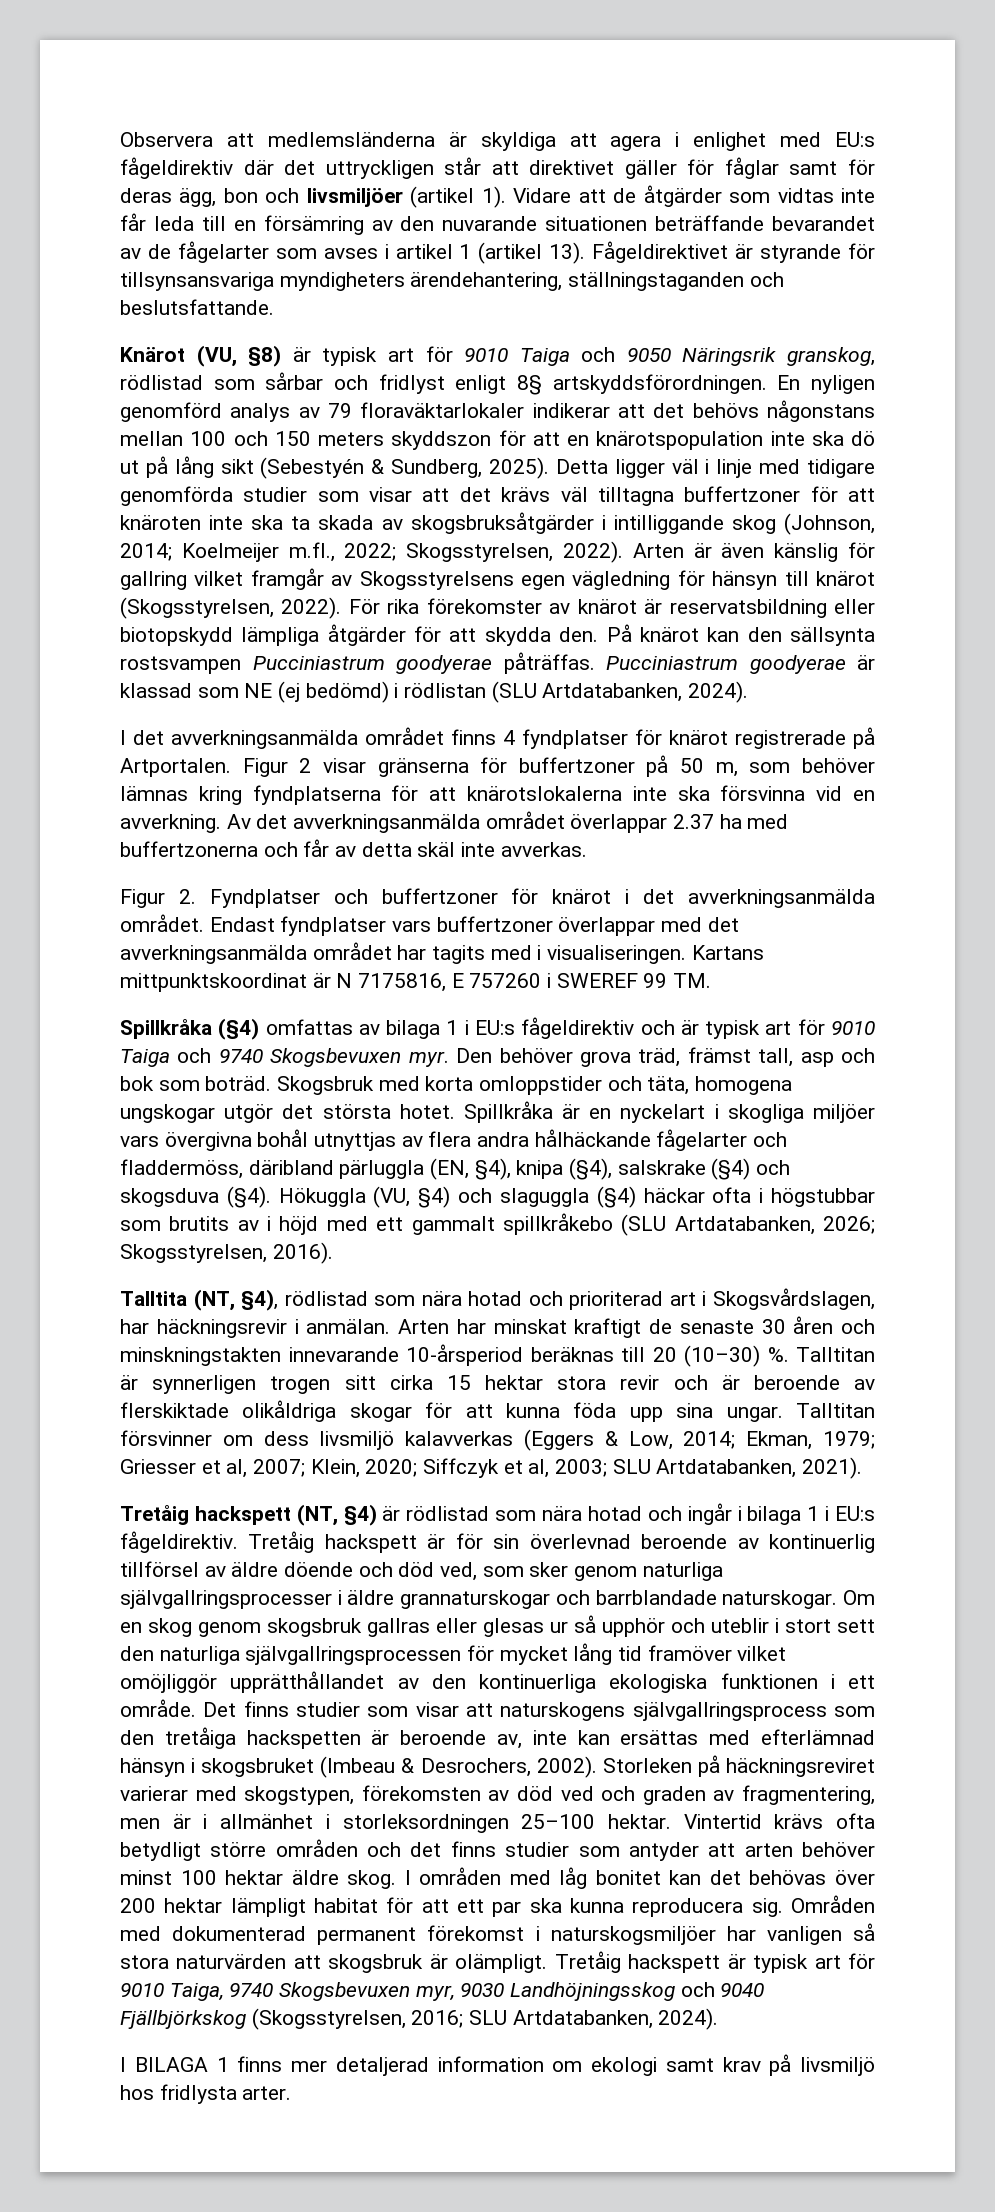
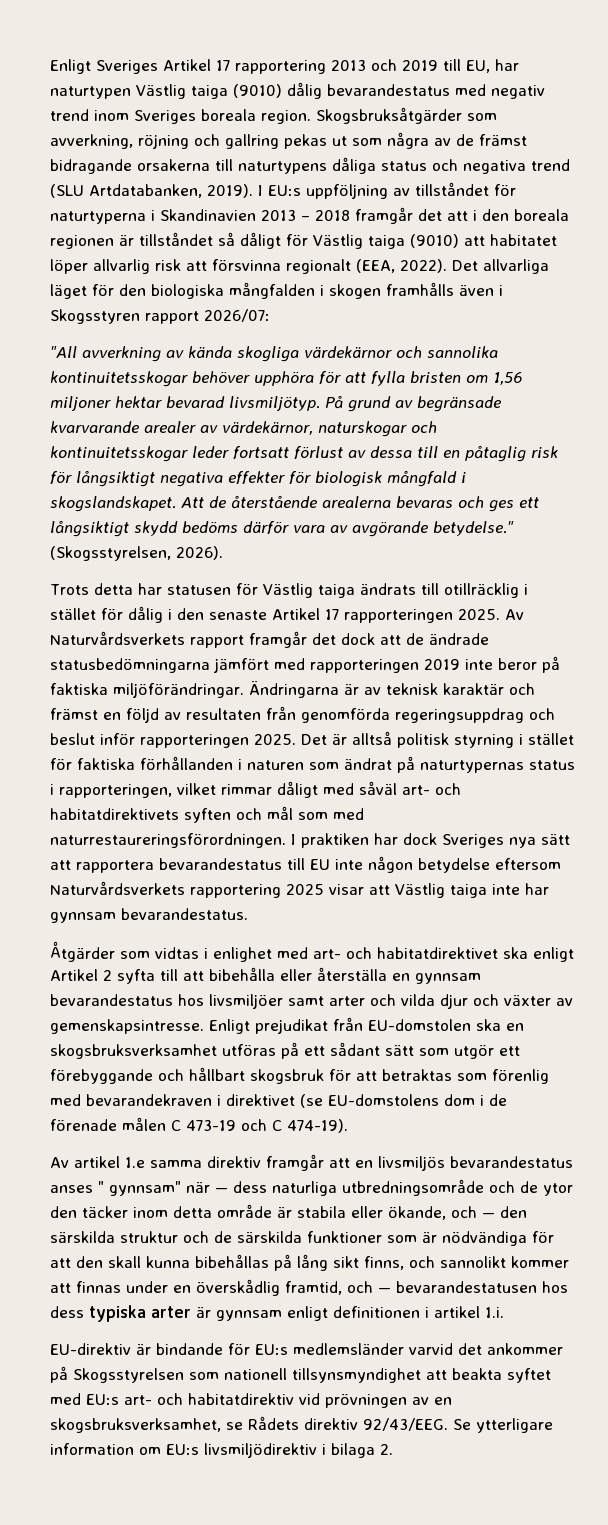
[120,132,875,151] [120,157,875,179] [120,185,875,208] [120,213,875,235] [120,241,875,264] [120,272,784,291] [120,299,274,315] [120,345,875,367] [120,372,875,395] [120,400,876,422] [120,430,875,450] [120,456,876,479] [120,486,876,506] [120,512,876,535] [120,541,875,563] [120,568,875,590] [120,597,876,619] [120,624,876,646] [120,652,875,674] [120,681,749,703] [120,727,875,749] [120,755,875,777] [120,785,875,805] [120,811,789,833] [120,839,587,857] [120,888,876,908] [120,914,739,936] [120,942,764,964] [120,973,712,992] [120,1017,876,1040] [120,1047,875,1067] [120,1076,793,1095] [120,1101,875,1123] [120,1129,788,1151] [120,1158,791,1180] [120,1186,876,1208] [120,1213,875,1236] [120,1242,333,1264] [120,1288,875,1311] [120,1316,875,1338] [120,1344,875,1367] [120,1375,875,1394] [120,1400,875,1422] [120,1429,875,1451] [120,1457,863,1479] [120,1503,876,1526] [120,1531,876,1553] [120,1561,723,1581] [120,1590,876,1609] [120,1615,875,1637] [120,1643,787,1665] [120,1671,875,1693] [120,1699,875,1721] [120,1727,875,1749] [120,1755,875,1778] [120,1785,876,1805] [120,1813,875,1833] [120,1839,876,1861] [120,1867,876,1889] [120,1895,875,1917] [120,1923,875,1945] [120,1951,876,1973] [120,1982,765,2001] [120,2008,719,2030] [120,2054,875,2076] [120,2084,292,2104] Observera att medlemsländerna är skyldiga att agera i enlighet med EU:s fågeldirektiv där det uttryckligen står att direktivet gäller för fåglar samt för deras ägg, bon och livsmiljöer (artikel 1). Vidare att de åtgärder som vidtas inte får leda till en försämring av den nuvarande situationen beträffande bevarandet av de fågelarter som avses i artikel 1 (artikel 13). Fågeldirektivet är styrande för tillsynsansvariga myndigheters ärendehantering, ställningstaganden och beslutsfattande. // Knärot (VU, §8) är typisk art för 9010 Taiga och 9050 Näringsrik granskog, rödlistad som sårbar och fridlyst enligt 8§ artskyddsförordningen. En nyligen genomförd analys av 79 floraväktarlokaler indikerar att det behövs någonstans mellan 100 och 150 meters skyddszon för att en knärotspopulation inte ska dö ut på lång sikt (Sebestyén & Sundberg, 2025). Detta ligger väl i linje med tidigare genomförda studier som visar att det krävs väl tilltagna buffertzoner för att knäroten inte ska ta skada av skogsbruksåtgärder i intilliggande skog (Johnson, 2014; Koelmeijer m.fl., 2022; Skogsstyrelsen, 2022). Arten är även känslig för gallring vilket framgår av Skogsstyrelsens egen vägledning för hänsyn till knärot (Skogsstyrelsen, 2022). För rika förekomster av knärot är reservatsbildning eller biotopskydd lämpliga åtgärder för att skydda den. På knärot kan den sällsynta rostsvampen Pucciniastrum goodyerae påträffas. Pucciniastrum goodyerae är klassad som NE (ej bedömd) i rödlistan (SLU Artdatabanken, 2024). // I det avverkningsanmälda området finns 4 fyndplatser för knärot registrerade på Artportalen. Figur 2 visar gränserna för buffertzoner på 50 m, som behöver lämnas kring fyndplatserna för att knärotslokalerna inte ska försvinna vid en avverkning. Av det avverkningsanmälda området överlappar 2.37 ha med buffertzonerna och får av detta skäl inte avverkas. // Figur 2. Fyndplatser och buffertzoner för knärot i det avverkningsanmälda området. Endast fyndplatser vars buffertzoner överlappar med det avverkningsanmälda området har tagits med i visualiseringen. Kartans mittpunktskoordinat är N 7175816, E 757260 i SWEREF 99 TM. // Spillkråka (§4) omfattas av bilaga 1 i EU:s fågeldirektiv och är typisk art för 9010 Taiga och 9740 Skogsbevuxen myr. Den behöver grova träd, främst tall, asp och bok som boträd. Skogsbruk med korta omloppstider och täta, homogena ungskogar utgör det största hotet. Spillkråka är en nyckelart i skogliga miljöer vars övergivna bohål utnyttjas av flera andra hålhäckande fågelarter och fladdermöss, däribland pärluggla (EN, §4), knipa (§4), salskrake (§4) och skogsduva (§4). Hökuggla (VU, §4) och slaguggla (§4) häckar ofta i högstubbar som brutits av i höjd med ett gammalt spillkråkebo (SLU Artdatabanken, 2026; Skogsstyrelsen, 2016). // Talltita (NT, §4), rödlistad som nära hotad och prioriterad art i Skogsvårdslagen, har häckningsrevir i anmälan. Arten har minskat kraftigt de senaste 30 åren och minskningstakten innevarande 10-årsperiod beräknas till 20 (10–30) %. Talltitan är synnerligen trogen sitt cirka 15 hektar stora revir och är beroende av flerskiktade olikåldriga skogar för att kunna föda upp sina ungar. Talltitan försvinner om dess livsmiljö kalavverkas (Eggers & Low, 2014; Ekman, 1979; Griesser et al, 2007; Klein, 2020; Siffczyk et al, 2003; SLU Artdatabanken, 2021). // Tretåig hackspett (NT, §4) är rödlistad som nära hotad och ingår i bilaga 1 i EU:s fågeldirektiv. Tretåig hackspett är för sin överlevnad beroende av kontinuerlig tillförsel av äldre döende och död ved, som sker genom naturliga självgallringsprocesser i äldre grannaturskogar och barrblandade naturskogar. Om en skog genom skogsbruk gallras eller glesas ur så upphör och uteblir i stort sett den naturliga självgallringsprocessen för mycket lång tid framöver vilket omöjliggör upprätthållandet av den kontinuerliga ekologiska funktionen i ett område. Det finns studier som visar att naturskogens självgallringsprocess som den tretåiga hackspetten är beroende av, inte kan ersättas med efterlämnad hänsyn i skogsbruket (Imbeau & Desrochers, 2002). Storleken på häckningsreviret varierar med skogstypen, förekomsten av död ved och graden av fragmentering, men är i allmänhet i storleksordningen 25–100 hektar. Vintertid krävs ofta betydligt större områden och det finns studier som antyder att arten behöver minst 100 hektar äldre skog. I områden med låg bonitet kan det behövas över 200 hektar lämpligt habitat för att ett par ska kunna reproducera sig. Områden med dokumenterad permanent förekomst i naturskogsmiljöer har vanligen så stora naturvärden att skogsbruk är olämpligt. Tretåig hackspett är typisk art för 9010 Taiga, 9740 Skogsbevuxen myr, 9030 Landhöjningsskog och 9040 Fjällbjörkskog (Skogsstyrelsen, 2016; SLU Artdatabanken, 2024). // I BILAGA 1 finns mer detaljerad information om ekologi samt krav på livsmiljö hos fridlysta arter. -> [50,59,519,74] [50,82,545,99] [50,107,497,124] [50,132,527,149] [50,157,570,174] [50,182,516,199] [50,207,569,224] [50,232,557,249] [50,259,549,274] [50,282,503,299] [50,309,270,324] [50,346,498,362] [50,371,522,387] [50,396,501,412] [50,421,437,437] [50,446,558,462] [50,471,466,487] [50,496,539,512] [50,521,514,537] [50,546,223,561] [50,583,528,598] [50,606,524,623] [50,631,489,648] [50,656,560,673] [50,681,535,698] [50,706,555,723] [50,731,574,748] [50,756,575,773] [50,781,461,798] [50,806,364,823] [50,833,570,848] [50,856,561,873] [50,881,549,898] [50,908,248,923] [50,941,574,962] [50,967,481,984] [50,994,573,1009] [50,1017,524,1034] [50,1042,520,1059] [50,1067,549,1084] [50,1094,507,1108] [50,1117,348,1133] [50,1154,573,1171] [50,1179,573,1196] [50,1204,527,1220] [50,1231,554,1246] [50,1254,569,1271] [50,1279,568,1296] [50,1305,504,1322] [50,1343,563,1355] [50,1366,551,1383] [50,1393,452,1408] [50,1416,553,1433] [50,1443,393,1458] Enligt Sveriges Artikel 17 rapportering 2013 och 2019 till EU, har naturtypen Västlig taiga (9010) dålig bevarandestatus med negativ trend inom Sveriges boreala region. Skogsbruksåtgärder som avverkning, röjning och gallring pekas ut som några av de främst bidragande orsakerna till naturtypens dåliga status och negativa trend (SLU Artdatabanken, 2019). I EU:s uppföljning av tillståndet för naturtyperna i Skandinavien 2013 – 2018 framgår det att i den boreala regionen är tillståndet så dåligt för Västlig taiga (9010) att habitatet löper allvarlig risk att försvinna regionalt (EEA, 2022). Det allvarliga läget för den biologiska mångfalden i skogen framhålls även i Skogsstyren rapport 2026/07: // "All avverkning av kända skogliga värdekärnor och sannolika kontinuitetsskogar behöver upphöra för att fylla bristen om 1,56 miljoner hektar bevarad livsmiljötyp. På grund av begränsade kvarvarande arealer av värdekärnor, naturskogar och kontinuitetsskogar leder fortsatt förlust av dessa till en påtaglig risk för långsiktigt negativa effekter för biologisk mångfald i skogslandskapet. Att de återstående arealerna bevaras och ges ett långsiktigt skydd bedöms därför vara av avgörande betydelse." (Skogsstyrelsen, 2026). // Trots detta har statusen för Västlig taiga ändrats till otillräcklig i stället för dålig i den senaste Artikel 17 rapporteringen 2025. Av Naturvårdsverkets rapport framgår det dock att de ändrade statusbedömningarna jämfört med rapporteringen 2019 inte beror på faktiska miljöförändringar. Ändringarna är av teknisk karaktär och främst en följd av resultaten från genomförda regeringsuppdrag och beslut inför rapporteringen 2025. Det är alltså politisk styrning i stället för faktiska förhållanden i naturen som ändrat på naturtypernas status i rapporteringen, vilket rimmar dåligt med såväl art- och habitatdirektivets syften och mål som med naturrestaureringsförordningen. I praktiken har dock Sveriges nya sätt att rapportera bevarandestatus till EU inte någon betydelse eftersom Naturvårdsverkets rapportering 2025 visar att Västlig taiga inte har gynnsam bevarandestatus. // Åtgärder som vidtas i enlighet med art- och habitatdirektivet ska enligt Artikel 2 syfta till att bibehålla eller återställa en gynnsam bevarandestatus hos livsmiljöer samt arter och vilda djur och växter av gemenskapsintresse. Enligt prejudikat från EU-domstolen ska en skogsbruksverksamhet utföras på ett sådant sätt som utgör ett förebyggande och hållbart skogsbruk för att betraktas som förenlig med bevarandekraven i direktivet (se EU-domstolens dom i de förenade målen C 473-19 och C 474-19). // Av artikel 1.e samma direktiv framgår att en livsmiljös bevarandestatus anses " gynnsam" när — dess naturliga utbredningsområde och de ytor den täcker inom detta område är stabila eller ökande, och — den särskilda struktur och de särskilda funktioner som är nödvändiga för att den skall kunna bibehållas på lång sikt finns, och sannolikt kommer att finnas under en överskådlig framtid, och — bevarandestatusen hos dess typiska arter är gynnsam enligt definitionen i artikel 1.i. // EU-direktiv är bindande för EU:s medlemsländer varvid det ankommer på Skogsstyrelsen som nationell tillsynsmyndighet att beakta syftet med EU:s art- och habitatdirektiv vid prövningen av en skogsbruksverksamhet, se Rådets direktiv 92/43/EEG. Se ytterligare information om EU:s livsmiljödirektiv i bilaga 2.

